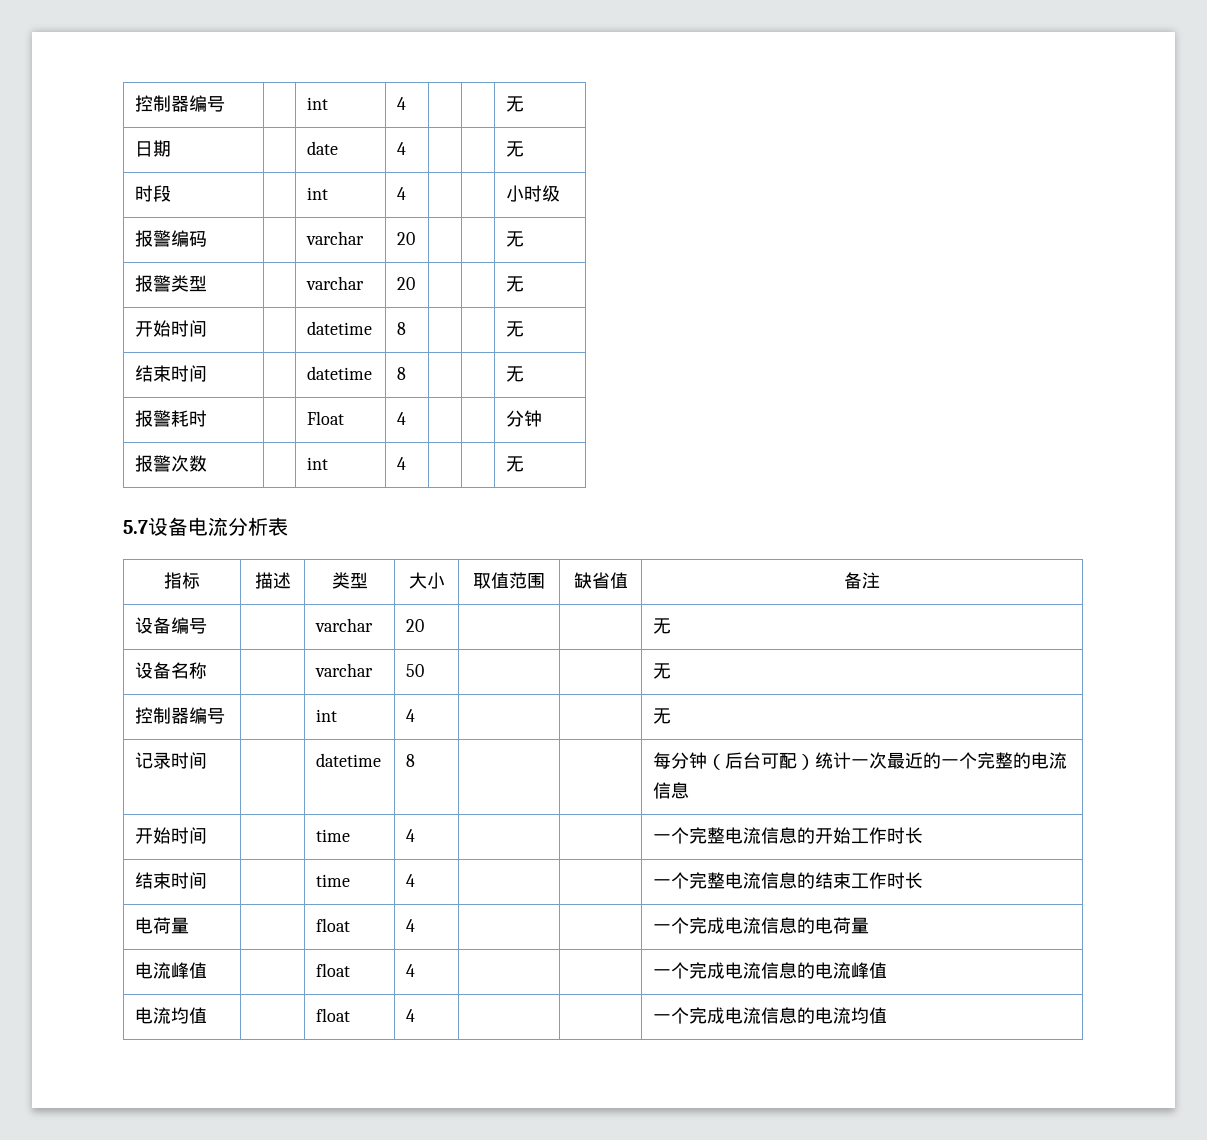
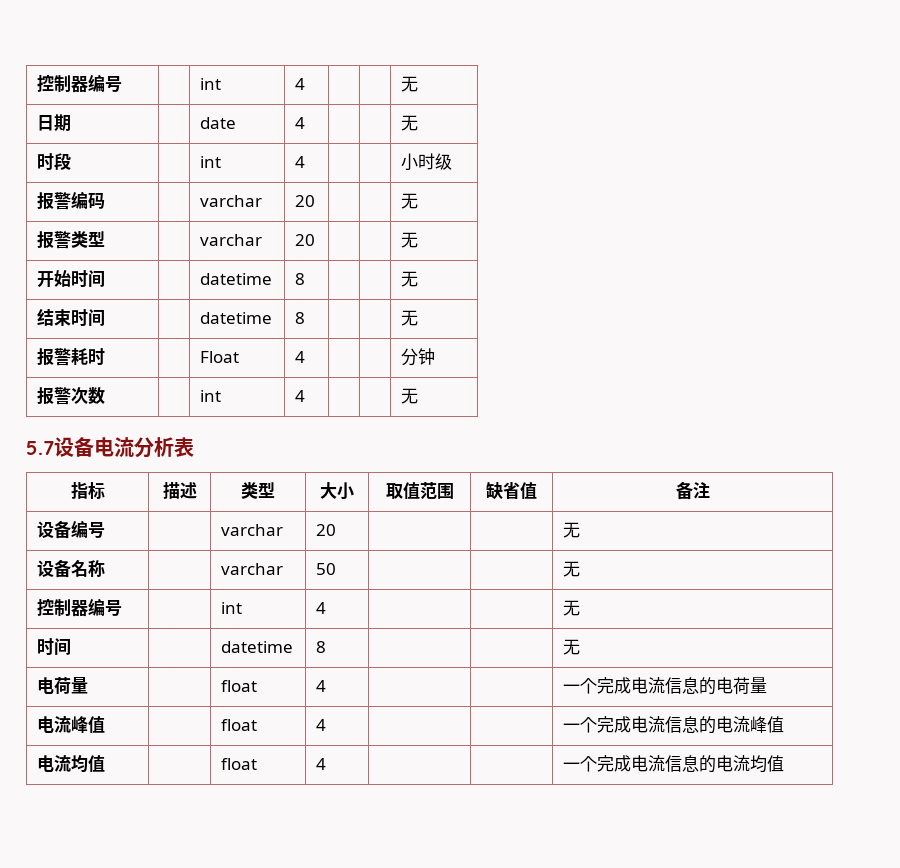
[134,752,207,769] [315,753,381,767] [405,754,415,767] [652,752,1067,770] [652,782,689,799] [134,827,207,844] [315,829,350,842] [405,829,415,842] [652,827,923,844] [134,872,207,889] [315,874,350,887] [405,874,415,887] [652,872,923,889] 记录时间 | | datetime | 8 | | | 每分钟（后台可配）统计一次最近的一个完整的电流信息 // 开始时间 | | time | 4 | | | 一个完整电流信息的开始工作时长 // 结束时间 | | time | 4 | | | 一个完整电流信息的结束工作时长 -> [37,638,72,656] [221,641,294,653] [316,641,327,653] [563,639,581,655] 时间 | | datetime | 8 | | | 无

